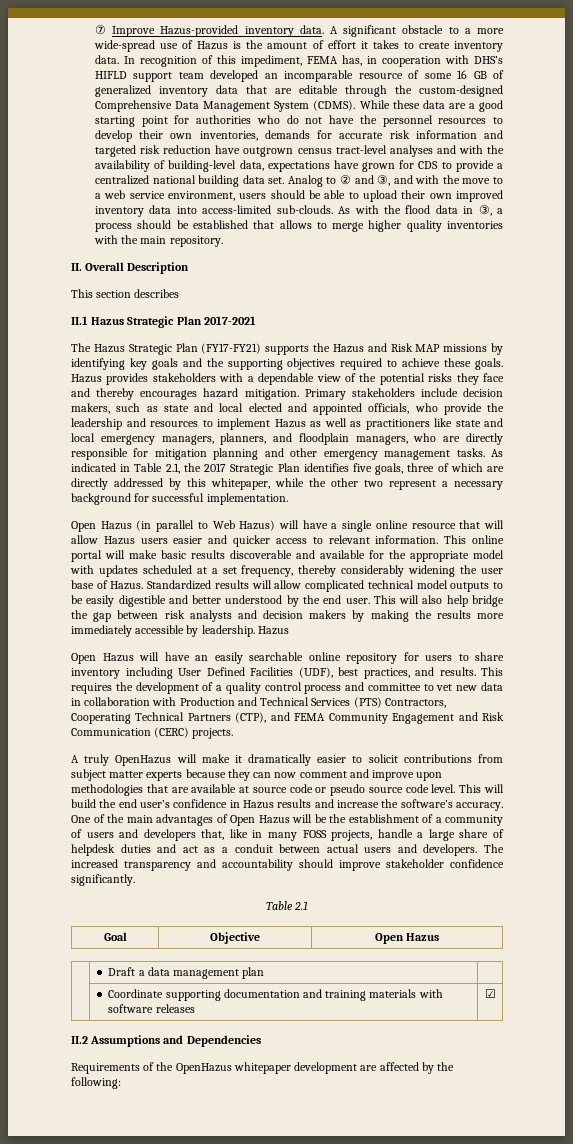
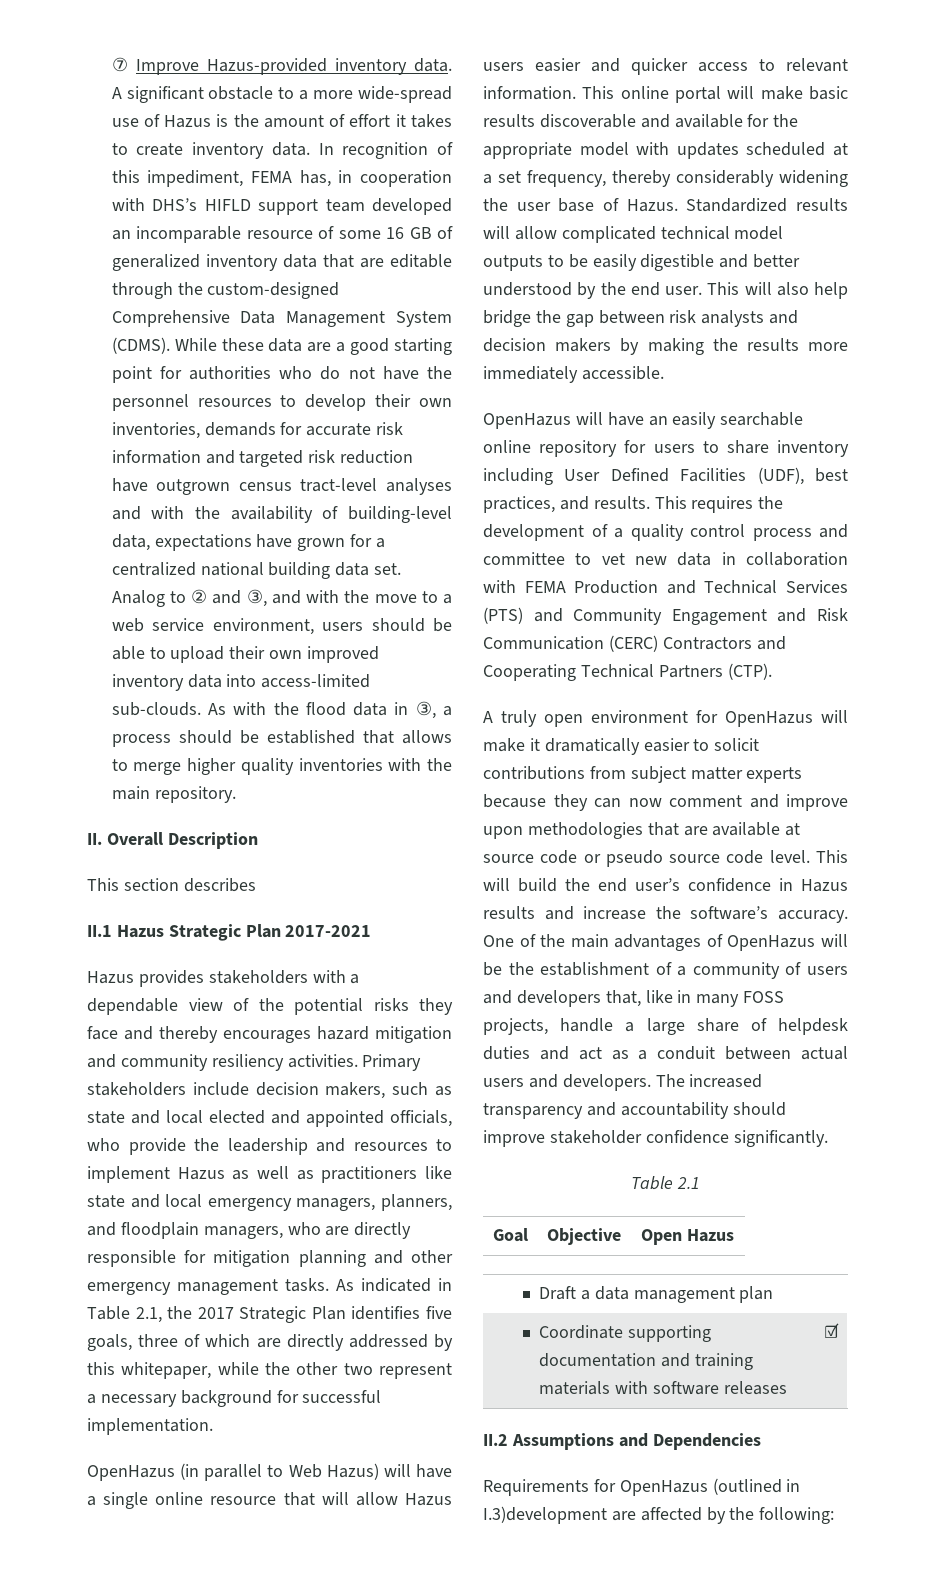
[418,160,494,172] CDS to provide -> (373, 540) none
[71,343,503,355] [71,358,503,370] The Hazus Strategic Plan (FY17-FY21) supports the Hazus and Risk MAP missions by identifying key goals and the supporting objectives required to achieve these goals. -> (372, 931) none
[244,389,299,400] mitigation. -> [375,1026,452,1043] [87,1054,358,1071] mitigation and community resiliency activities.
[71,521,132,532] Open Hazus -> [87,1465,175,1481] OpenHazus
[135,625,289,637] [71,653,134,664] accessible by leadership. Hazus // Open Hazus -> [581,366,664,380] [483,413,571,429] accessible. // OpenHazus
(177, 701) none -> [524,581,566,593] FEMA
[384,698,446,708] [71,712,326,724] Contractors, Cooperating Technical Partners (CTP), and FEMA -> [533,608,563,622] and
[192,728,234,739] projects. -> [662,636,786,650] [483,663,772,681] Contractors and Cooperating Technical Partners (CTP).
(110, 760) none -> [544,710,718,727] open environment for
[230,815,290,826] Open Hazus -> [727,935,816,951] OpenHazus
[143,1062,358,1074] of the OpenHazus whitepaper development -> [593,1478,801,1496] [483,1506,607,1524] for OpenHazus (outlined in I.3)development

